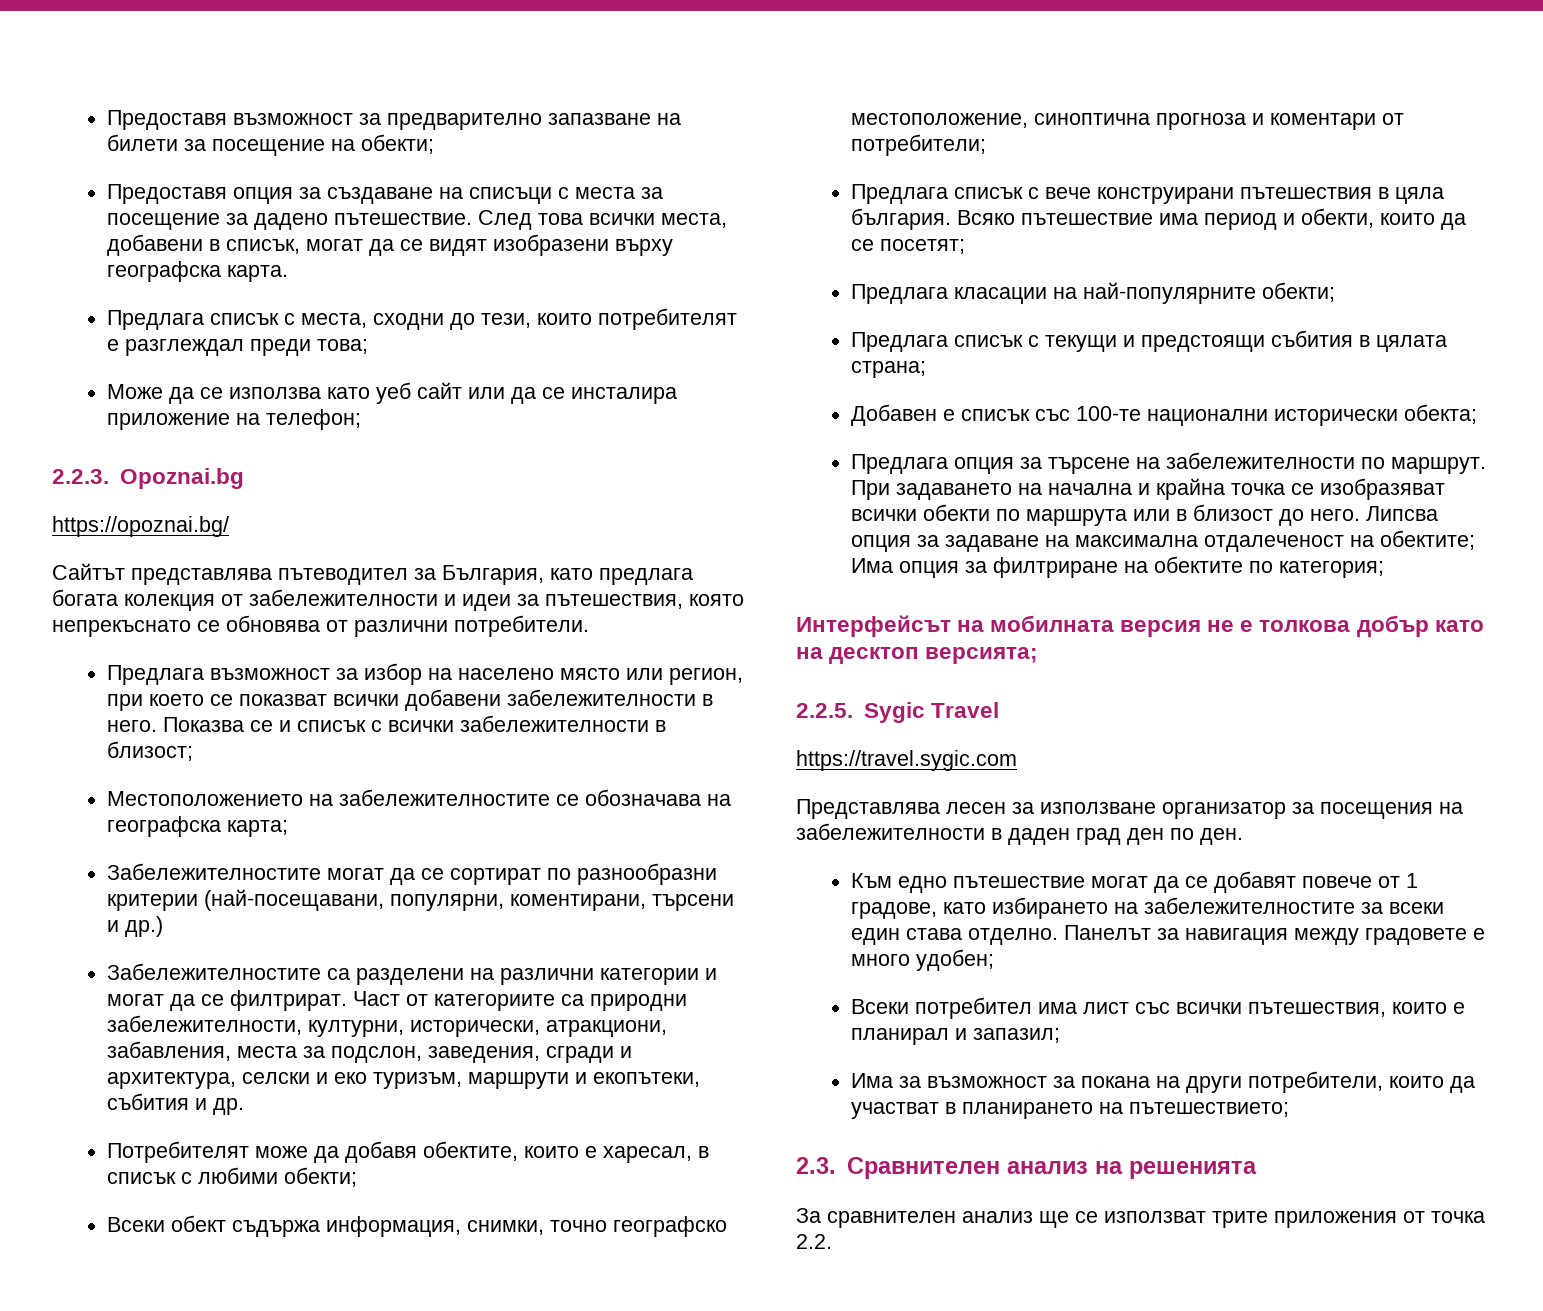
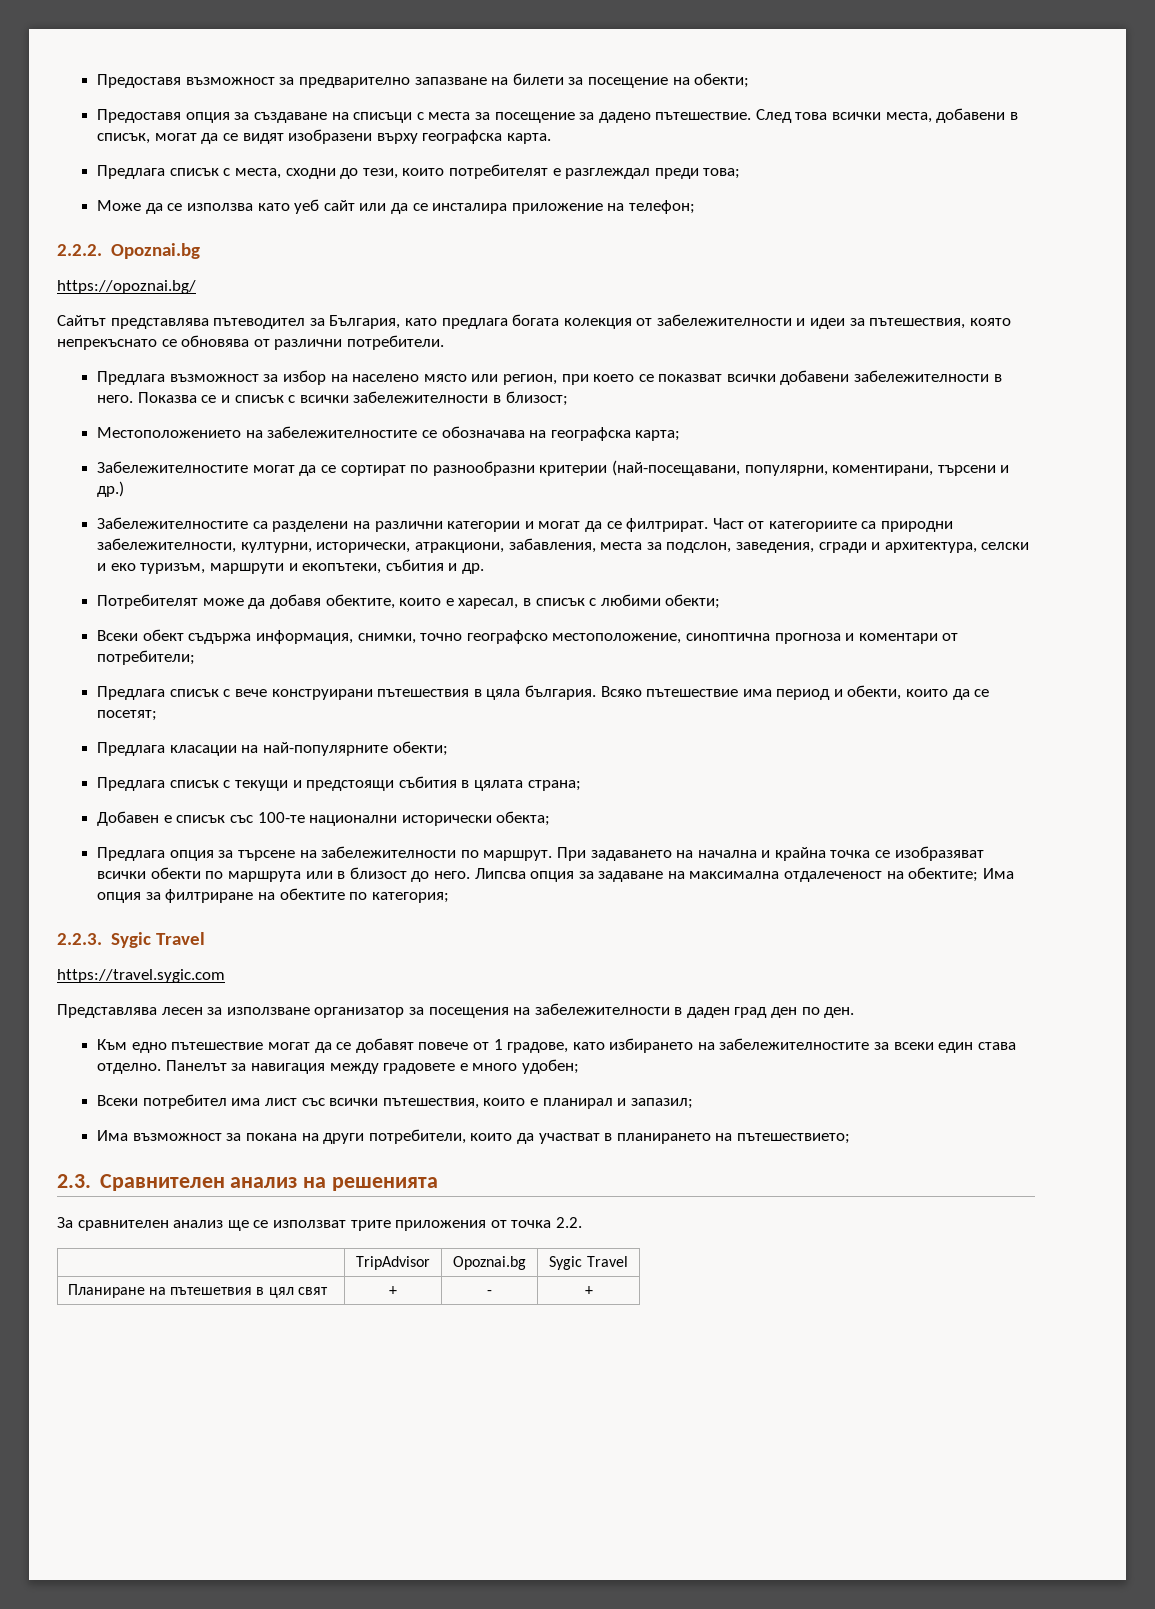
[52,469,109,484] 2.2.3. -> [57,244,102,256] 2.2.2.
[796,615,1484,637] [796,647,1039,664] [796,703,853,718] Интерфейсът на мобилната версия не е толкова добър като на десктоп версията; // 2.2.5. -> [57,933,102,945] 2.2.3.
[899,1076,922,1088] за -> (129, 1135) none
(832, 1241) none -> [356,1256,430,1270] [453,1256,526,1270] [549,1256,628,1270] [67,1284,328,1298] [389,1286,397,1295] [487,1290,492,1295] [584,1286,593,1295] // | TripAdvisor | Opoznai.bg | Sygic Travel // Планиране на пътешетвия в цял свят | + | - | +

